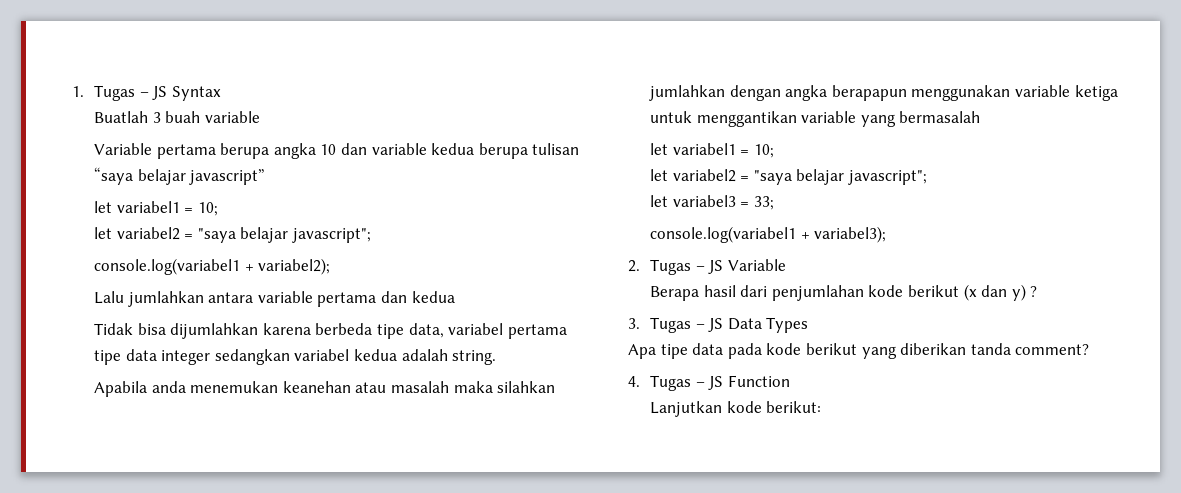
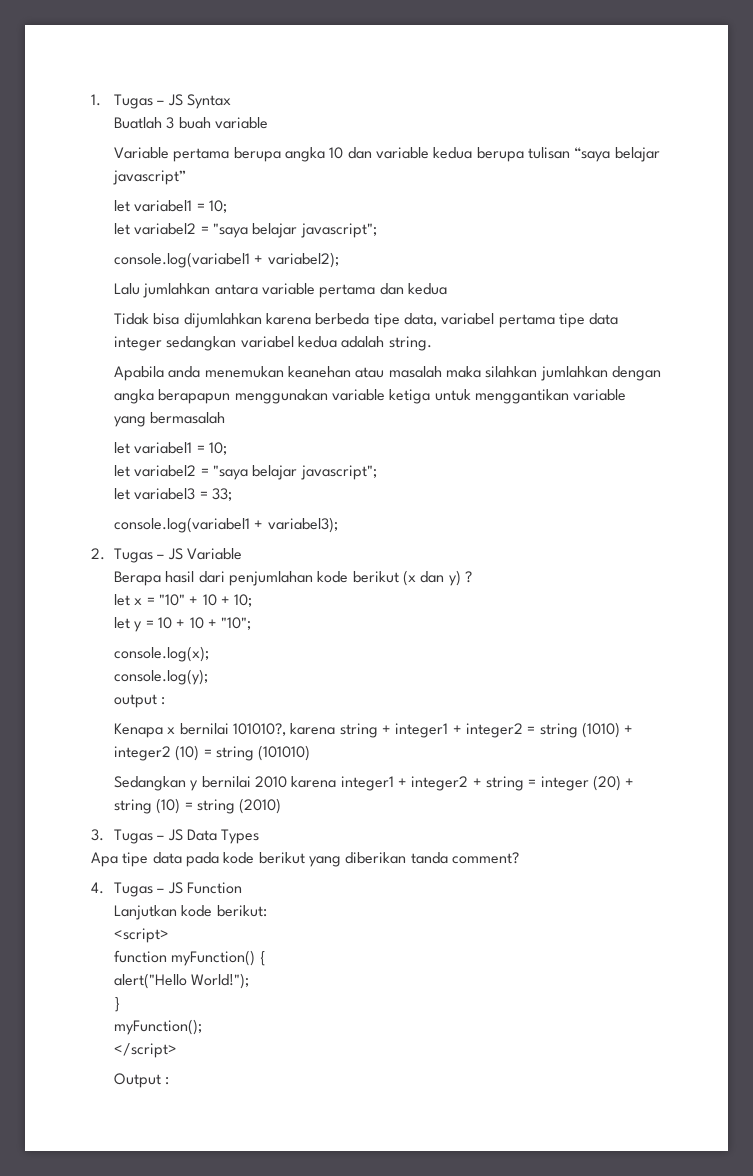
(1038, 291) none -> [114,594,253,607] [114,617,252,632] [114,646,210,662] [114,669,209,685] [114,694,166,708] [114,722,634,738] [114,745,311,761] [114,775,635,791] [114,798,282,814] // let x = "10" + 10 + 10; // let y = 10 + 10 + "10"; // console.log(x); // console.log(y); // output : // Kenapa x bernilai 101010?, karena string + integer1 + integer2 = string (1010) + integer2 (10) = string (101010) // Sedangkan y bernilai 2010 karena integer1 + integer2 + string = integer (20) + string (10) = string (2010)
(822, 407) none -> [114,928,170,943] [114,950,266,966] [114,973,250,989] [114,997,121,1012] [114,1019,203,1035] [114,1043,178,1058] [114,1073,170,1088] // <script> // function myFunction() { // alert("Hello World!"); // } // myFunction(); // </script> // Output :

